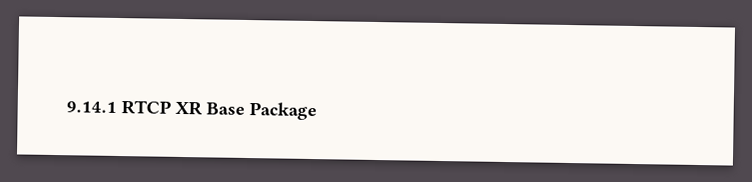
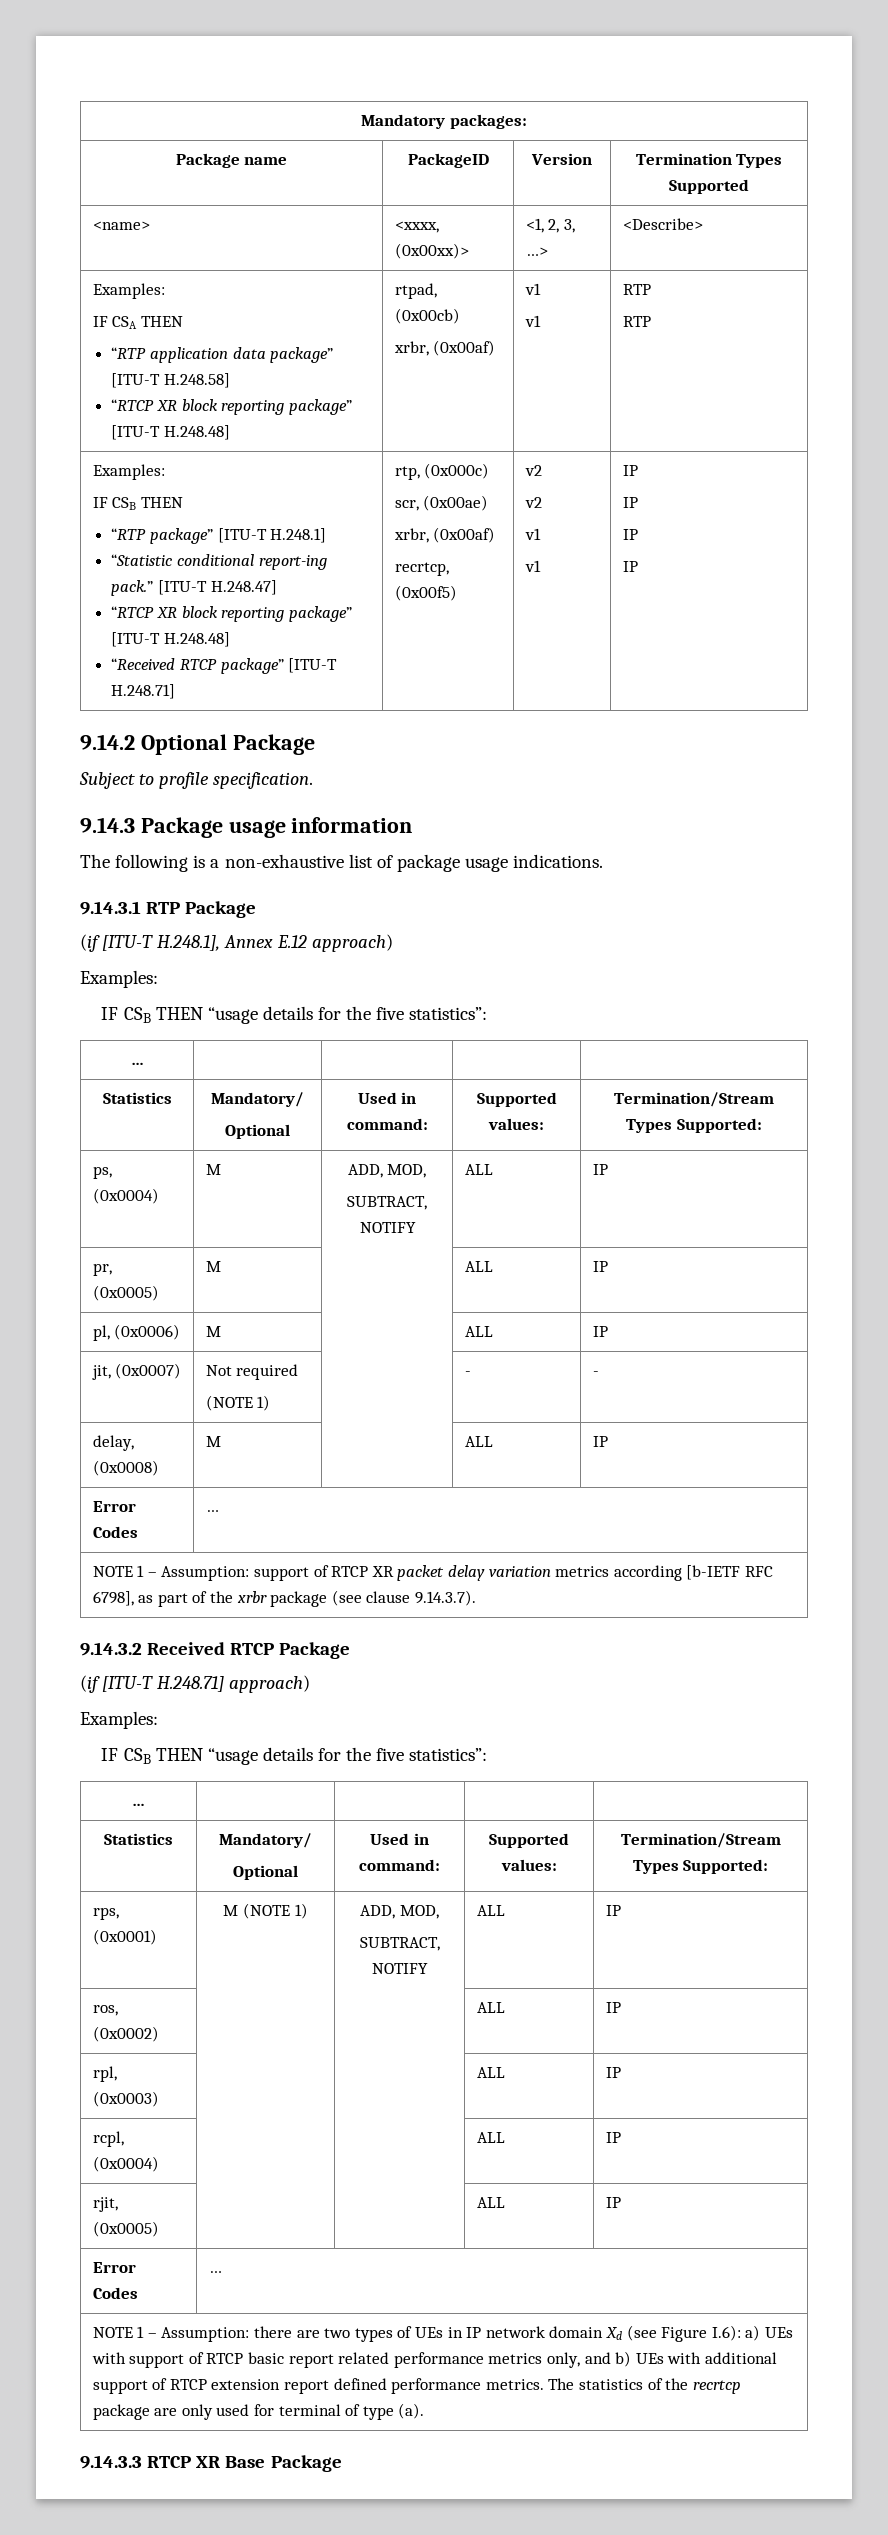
[66,101,117,113] 9.14.1 -> [361,114,527,129] [175,153,288,168] [407,153,489,168] [531,153,592,165] [635,153,783,168] [669,179,749,194] [92,221,150,230] [394,221,439,233] [394,243,469,259] [525,218,575,233] [525,247,548,256] [622,218,703,230] [92,283,165,299] [92,316,183,329] [111,347,334,363] [111,373,230,388] [111,399,352,415] [111,425,230,440] [394,283,437,299] [394,308,460,324] [393,340,496,356] [524,283,541,295] [524,315,541,327] [622,284,651,295] [622,316,651,327] [92,464,165,480] [92,497,183,510] [111,528,327,544] [111,554,327,570] [111,580,277,596] [111,606,352,622] [111,632,230,647] [111,658,338,674] [111,684,176,699] [394,463,490,480] [394,495,489,511] [393,527,496,543] [394,562,449,576] [394,585,457,601] [524,465,542,476] [524,497,542,508] [524,528,541,540] [524,560,541,572] [622,465,638,476] [622,497,638,508] [622,529,638,540] [622,561,638,572] [80,734,315,755] [79,772,314,789] [80,817,413,838] [80,854,604,872] [80,901,257,918] [80,934,393,952] [80,970,158,988] [101,1006,488,1024] [130,1062,144,1065] [102,1092,172,1104] [211,1092,304,1107] [225,1124,290,1139] [357,1092,417,1104] [346,1118,428,1130] [476,1092,557,1107] [488,1118,544,1130] [614,1092,774,1107] [626,1118,762,1133] [92,1166,112,1179] [92,1188,159,1204] [205,1164,221,1175] [347,1164,427,1178] [347,1196,427,1210] [359,1222,416,1233] [464,1164,493,1175] [592,1164,608,1175] [92,1263,112,1276] [92,1285,159,1301] [205,1261,221,1272] [464,1261,493,1272] [592,1261,608,1272] [92,1324,181,1341] [205,1326,221,1337] [464,1326,493,1337] [592,1326,608,1337] [91,1363,182,1380] [205,1364,299,1380] [205,1395,271,1411] [464,1371,471,1376] [592,1371,599,1376] [92,1435,134,1451] [92,1460,159,1476] [205,1436,221,1447] [464,1436,493,1447] [592,1436,608,1447] [92,1501,136,1512] [92,1526,138,1538] [205,1510,219,1512] [92,1565,773,1581] [92,1590,476,1607] [80,1642,351,1659] [80,1675,311,1693] [80,1711,158,1729] [101,1747,488,1765] [132,1803,145,1806] [104,1833,173,1845] [219,1833,312,1848] [233,1865,298,1880] [370,1833,429,1845] [359,1859,440,1871] [489,1833,569,1848] [500,1859,557,1871] [620,1833,781,1848] [632,1859,769,1874] [92,1907,119,1920] [92,1929,157,1945] [223,1903,308,1919] [360,1905,439,1919] [359,1937,440,1951] [372,1963,428,1974] [476,1905,505,1916] [605,1905,621,1916] [92,2005,118,2016] [92,2026,159,2042] [476,2002,505,2013] [605,2002,621,2013] [92,2066,117,2082] [92,2091,159,2107] [476,2067,505,2078] [605,2067,621,2078] [92,2131,124,2147] [92,2156,159,2172] [476,2132,505,2143] [605,2132,621,2143] [92,2197,118,2212] [92,2221,159,2237] [476,2197,505,2208] [605,2197,621,2208] [92,2262,136,2273] [92,2287,138,2299] [208,2271,222,2273] [92,2325,793,2342] [91,2351,777,2368] [92,2378,741,2394] [92,2403,425,2420] [80,2455,142,2469] Mandatory packages: // Package name | PackageID | Version | Termination Types Supported // <name> | <xxxx, (0x00xx)> | <1, 2, 3, …> | <Describe> // Examples: // IF CSA THEN // “RTP application data package” [ITU-T H.248.58] // “RTCP XR block reporting package” [ITU-T H.248.48] | rtpad, (0x00cb) // xrbr, (0x00af) | v1 // v1 | RTP // RTP // Examples: // IF CSB THEN // “RTP package” [ITU-T H.248.1] // “Statistic conditional report-ing pack.” [ITU-T H.248.47] // “RTCP XR block reporting package” [ITU-T H.248.48] // “Received RTCP package” [ITU-T H.248.71] | rtp, (0x000c) // scr, (0x00ae) // xrbr, (0x00af) // recrtcp, (0x00f5) | v2 // v2 // v1 // v1 | IP // IP // IP // IP // 9.14.2 Optional Package // Subject to profile specification. // 9.14.3 Package usage information // The following is a non-exhaustive list of package usage indications. // 9.14.3.1 RTP Package // (if [ITU-T H.248.1], Annex E.12 approach) // Examples: // IF CSB THEN “usage details for the five statistics”: // … | | | | // Statistics | Mandatory/ // Optional | Used in command: | Supported values: | Termination/Stream Types Supported: // ps, (0x0004) | M | ADD, MOD, // SUBTRACT, NOTIFY | ALL | IP // pr, (0x0005) | M | | ALL | IP // pl, (0x0006) | M | | ALL | IP // jit, (0x0007) | Not required // (NOTE 1) | | - | - // delay, (0x0008) | M | | ALL | IP // Error Codes | … // NOTE 1 – Assumption: support of RTCP XR packet delay variation metrics according [b-IETF RFC 6798], as part of the xrbr package (see clause 9.14.3.7). // 9.14.3.2 Received RTCP Package // (if [ITU-T H.248.71] approach) // Examples: // IF CSB THEN “usage details for the five statistics”: // … | | | | // Statistics | Mandatory/ // Optional | Used in command: | Supported values: | Termination/Stream Types Supported: // rps, (0x0001) | M (NOTE 1) | ADD, MOD, // SUBTRACT, NOTIFY | ALL | IP // ros, (0x0002) | | | ALL | IP // rpl, (0x0003) | | | ALL | IP // rcpl, (0x0004) | | | ALL | IP // rjit, (0x0005) | | | ALL | IP // Error Codes | … // NOTE 1 – Assumption: there are two types of UEs in IP network domain Xd (see Figure I.6): a) UEs with support of RTCP basic report related performance metrics only, and b) UEs with additional support of RTCP extension report defined performance metrics. The statistics of the recrtcp package are only used for terminal of type (a). // 9.14.3.3

